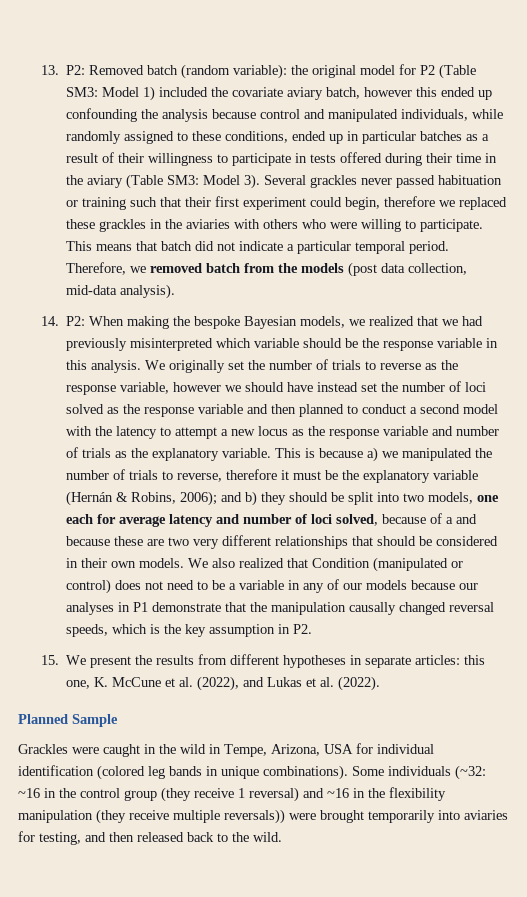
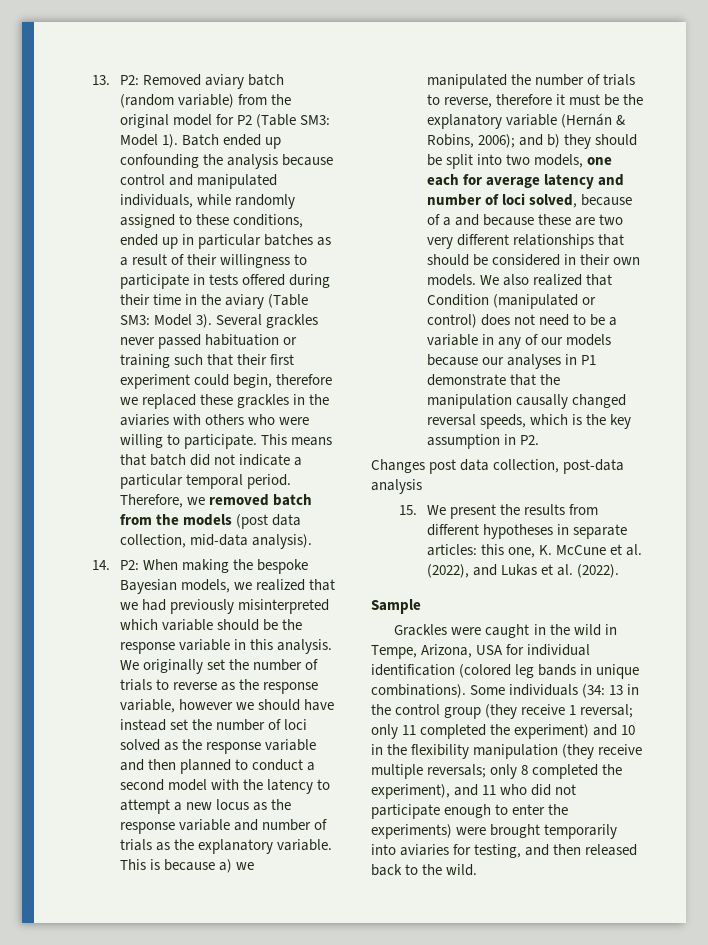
(145, 70) none -> [204,74,244,89] aviary
[233,64,288,79] variable): -> [177,94,267,108] variable) from
[143,86,438,101] 1) included the covariate aviary batch, however this -> [161,134,219,148] 1). Batch
(313, 629) none -> [371,459,625,474] [371,479,422,494] // Changes post data collection, post-data analysis
[18,714,68,724] Planned -> (619, 571) none
[455,765,486,780] [18,788,40,798] (~32: ~16 -> [582,684,624,698] (34: 13
[249,787,349,802] reversal) and ~16 -> [580,704,634,718] [371,724,636,739] reversal; only 11 completed the experiment) and 10
[224,809,285,824] reversals)) -> [427,764,623,779] [371,784,577,799] [371,804,569,819] [371,824,452,839] reversals; only 8 completed the experiment), and 11 who did not participate enough to enter the experiments)

